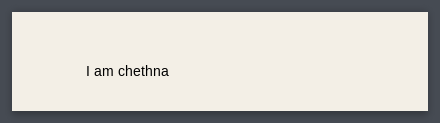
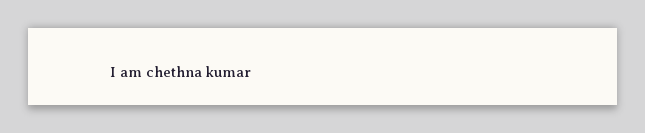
(169, 70) none -> [206,66,252,77] kumar

